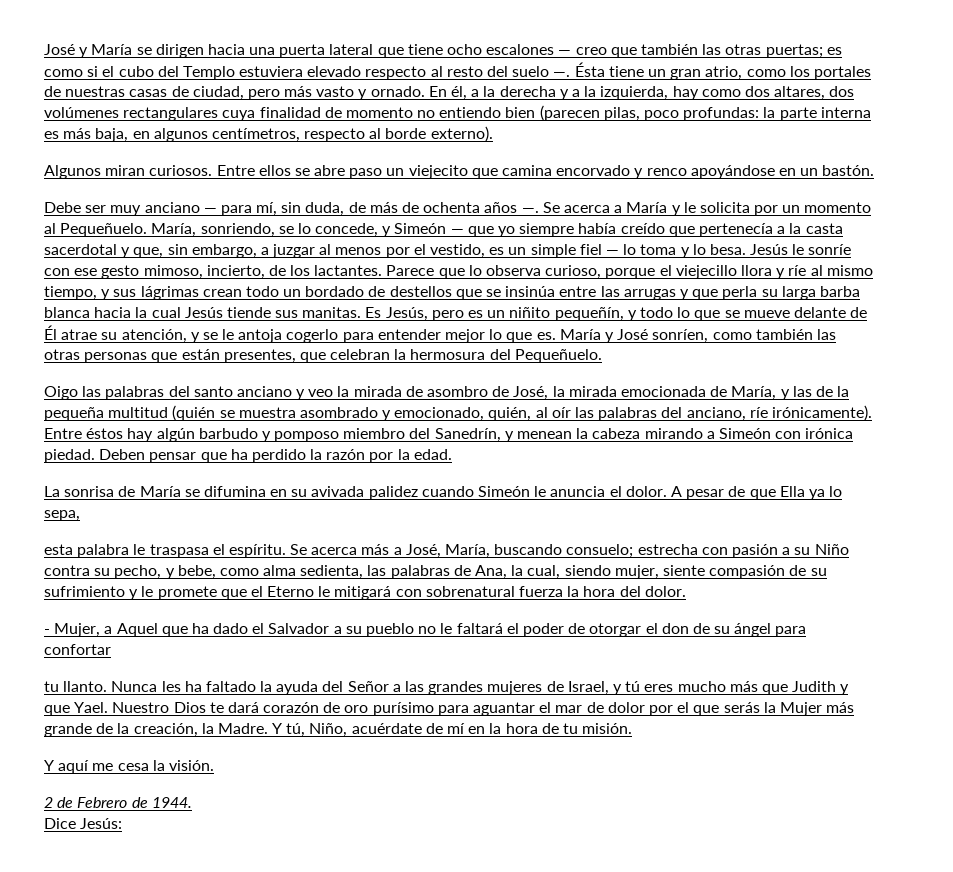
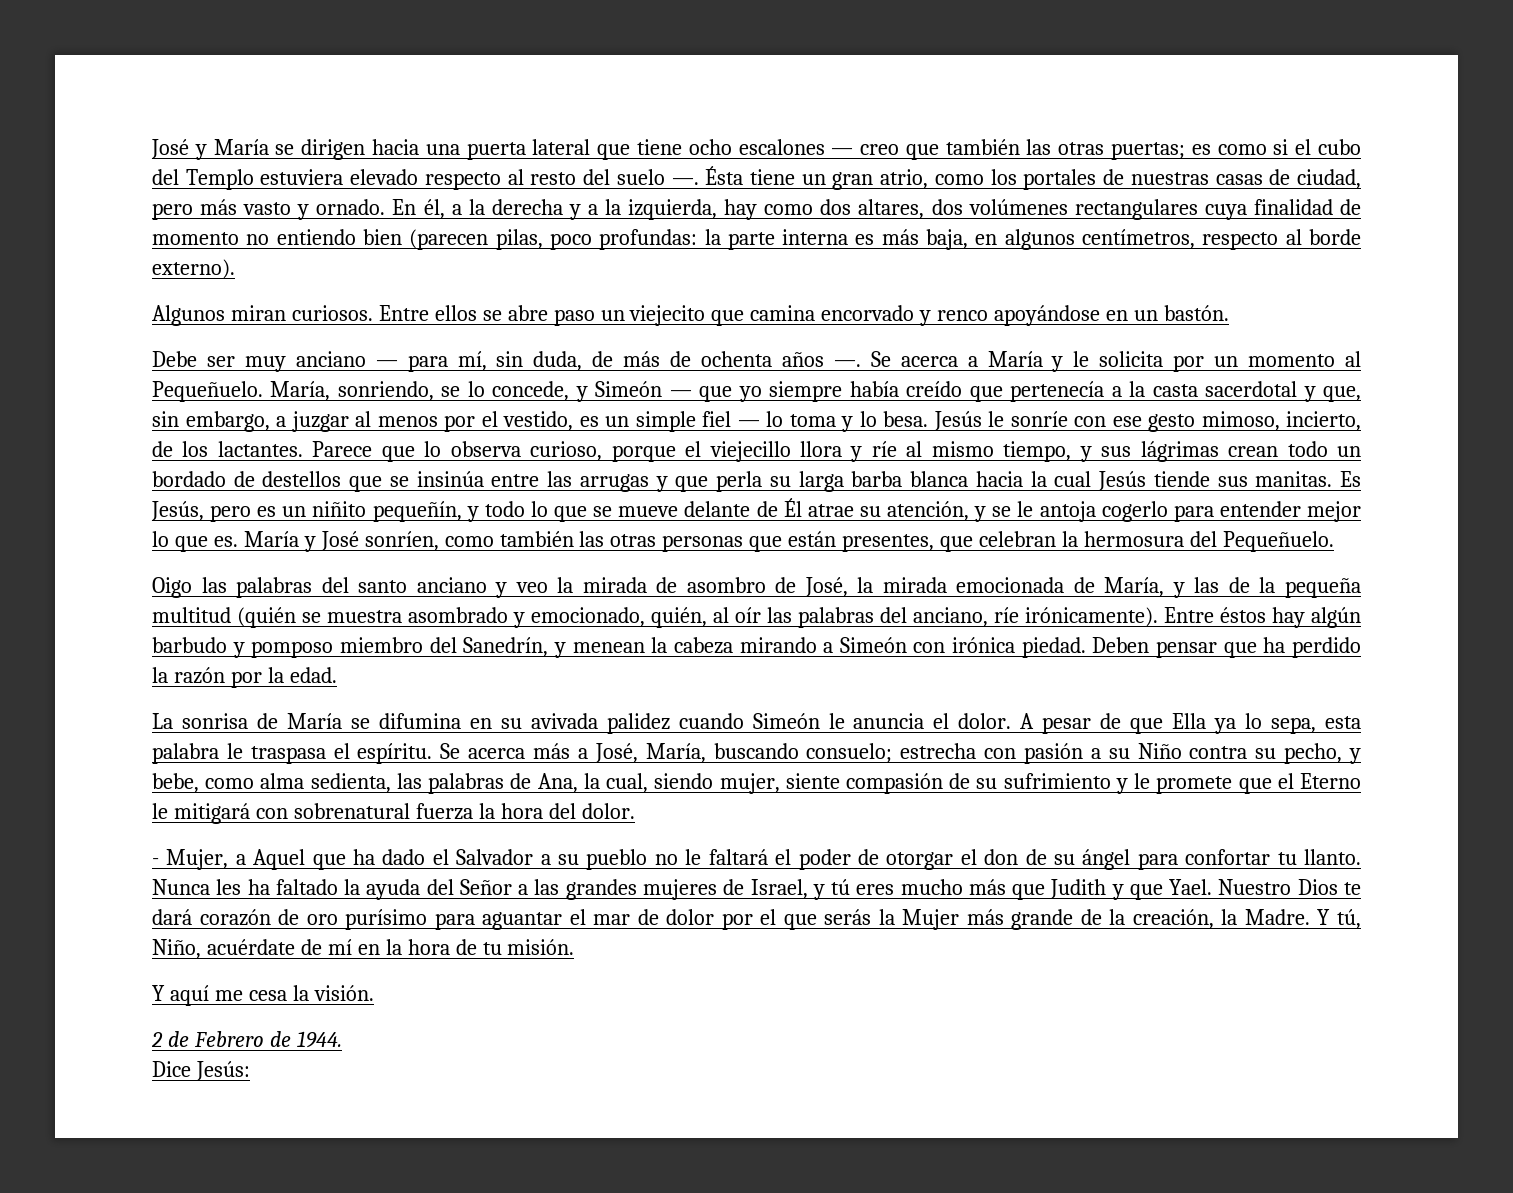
(80, 515) // -> (1317, 725) none
(111, 649) // -> (1271, 857) none

